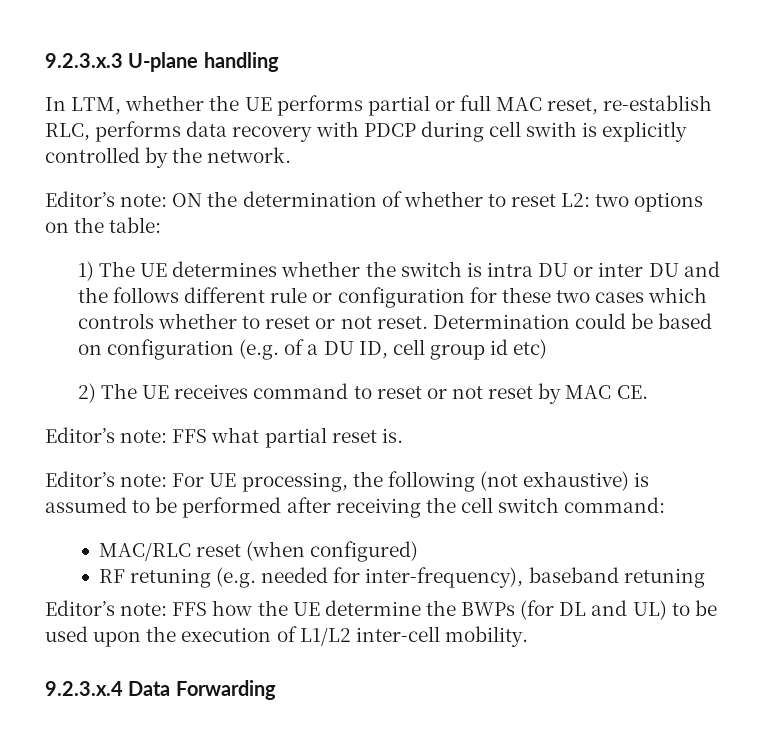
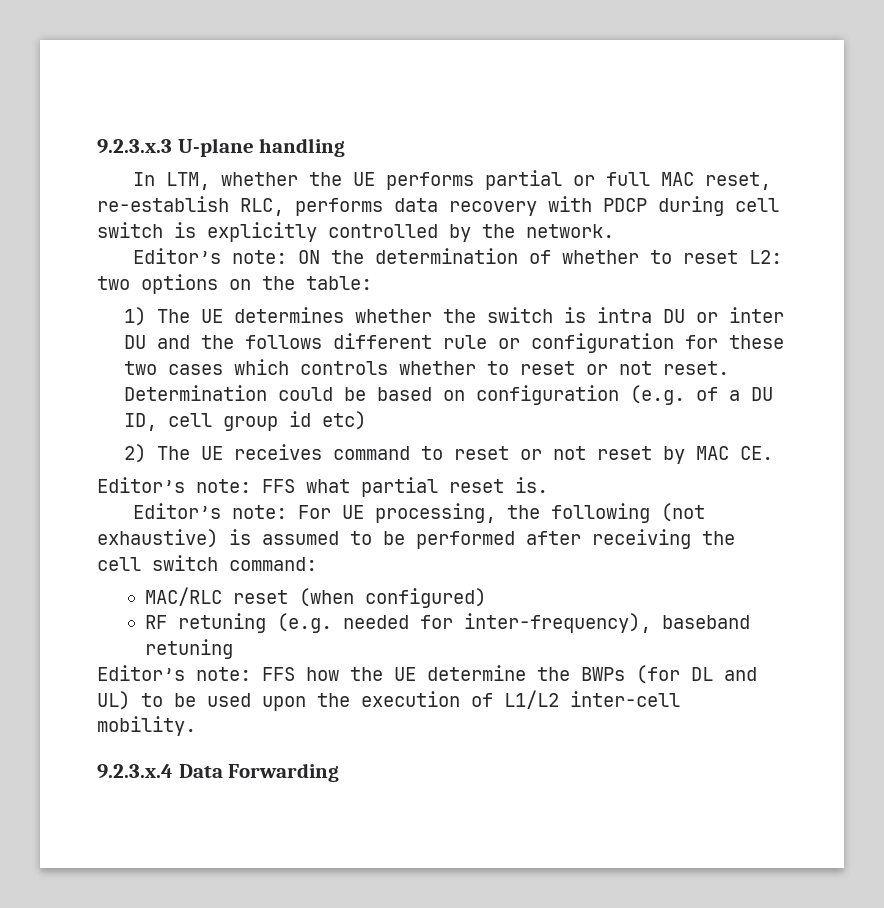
[526,121,578,137] swith -> [97,222,163,238] switch

